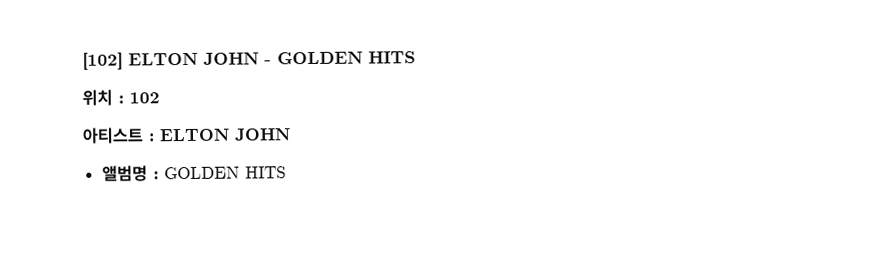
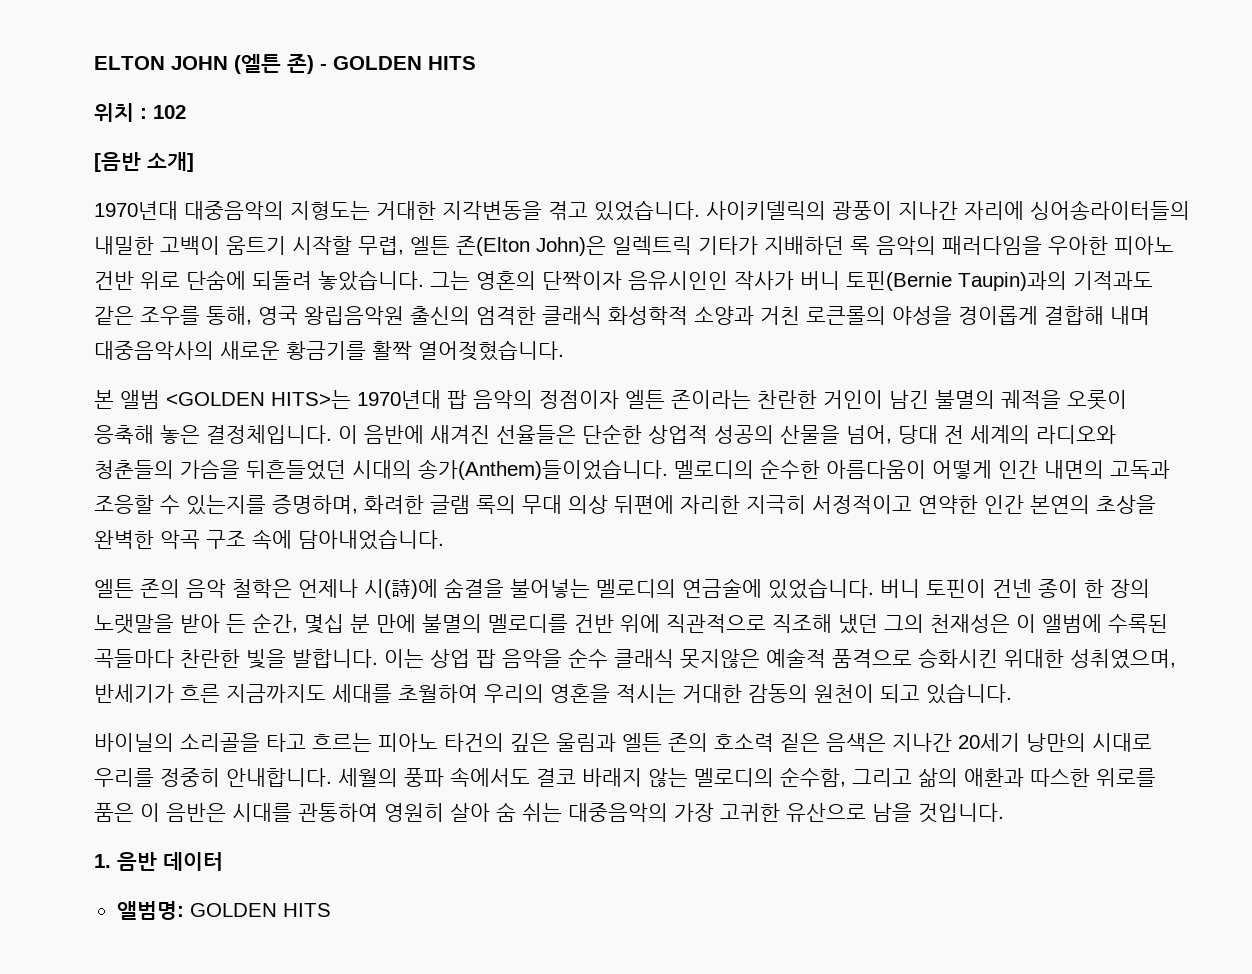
[82,52,259,70] [102] ELTON JOHN -> [94,54,314,74] ELTON JOHN (엘튼 존)
[82,127,291,144] [101,165,159,182] 아티스트 : ELTON JOHN // 앨범명 : -> [94,152,194,172] [94,200,1190,221] [94,236,1174,256] [94,270,1153,291] [94,306,1150,325] [94,340,564,361] [94,390,1127,410] [94,424,1116,444] [94,459,1170,480] [94,495,1156,515] [94,529,444,550] [94,578,1150,599] [94,613,1168,634] [94,648,1176,669] [94,683,1012,704] [94,733,1152,752] [94,767,1156,787] [94,802,1004,823] [94,852,223,871] [116,901,184,920] [음반 소개] // 1970년대 대중음악의 지형도는 거대한 지각변동을 겪고 있었습니다. 사이키델릭의 광풍이 지나간 자리에 싱어송라이터들의 내밀한 고백이 움트기 시작할 무렵, 엘튼 존(Elton John)은 일렉트릭 기타가 지배하던 록 음악의 패러다임을 우아한 피아노 건반 위로 단숨에 되돌려 놓았습니다. 그는 영혼의 단짝이자 음유시인인 작사가 버니 토핀(Bernie Taupin)과의 기적과도 같은 조우를 통해, 영국 왕립음악원 출신의 엄격한 클래식 화성학적 소양과 거친 로큰롤의 야성을 경이롭게 결합해 내며 대중음악사의 새로운 황금기를 활짝 열어젖혔습니다. // 본 앨범 <GOLDEN HITS>는 1970년대 팝 음악의 정점이자 엘튼 존이라는 찬란한 거인이 남긴 불멸의 궤적을 오롯이 응축해 놓은 결정체입니다. 이 음반에 새겨진 선율들은 단순한 상업적 성공의 산물을 넘어, 당대 전 세계의 라디오와 청춘들의 가슴을 뒤흔들었던 시대의 송가(Anthem)들이었습니다. 멜로디의 순수한 아름다움이 어떻게 인간 내면의 고독과 조응할 수 있는지를 증명하며, 화려한 글램 록의 무대 의상 뒤편에 자리한 지극히 서정적이고 연약한 인간 본연의 초상을 완벽한 악곡 구조 속에 담아내었습니다. // 엘튼 존의 음악 철학은 언제나 시(詩)에 숨결을 불어넣는 멜로디의 연금술에 있었습니다. 버니 토핀이 건넨 종이 한 장의 노랫말을 받아 든 순간, 몇십 분 만에 불멸의 멜로디를 건반 위에 직관적으로 직조해 냈던 그의 천재성은 이 앨범에 수록된 곡들마다 찬란한 빛을 발합니다. 이는 상업 팝 음악을 순수 클래식 못지않은 예술적 품격으로 승화시킨 위대한 성취였으며, 반세기가 흐른 지금까지도 세대를 초월하여 우리의 영혼을 적시는 거대한 감동의 원천이 되고 있습니다. // 바이닐의 소리골을 타고 흐르는 피아노 타건의 깊은 울림과 엘튼 존의 호소력 짙은 음색은 지나간 20세기 낭만의 시대로 우리를 정중히 안내합니다. 세월의 풍파 속에서도 결코 바래지 않는 멜로디의 순수함, 그리고 삶의 애환과 따스한 위로를 품은 이 음반은 시대를 관통하여 영원히 살아 숨 쉬는 대중음악의 가장 고귀한 유산으로 남을 것입니다. // 1. 음반 데이터 // 앨범명:

